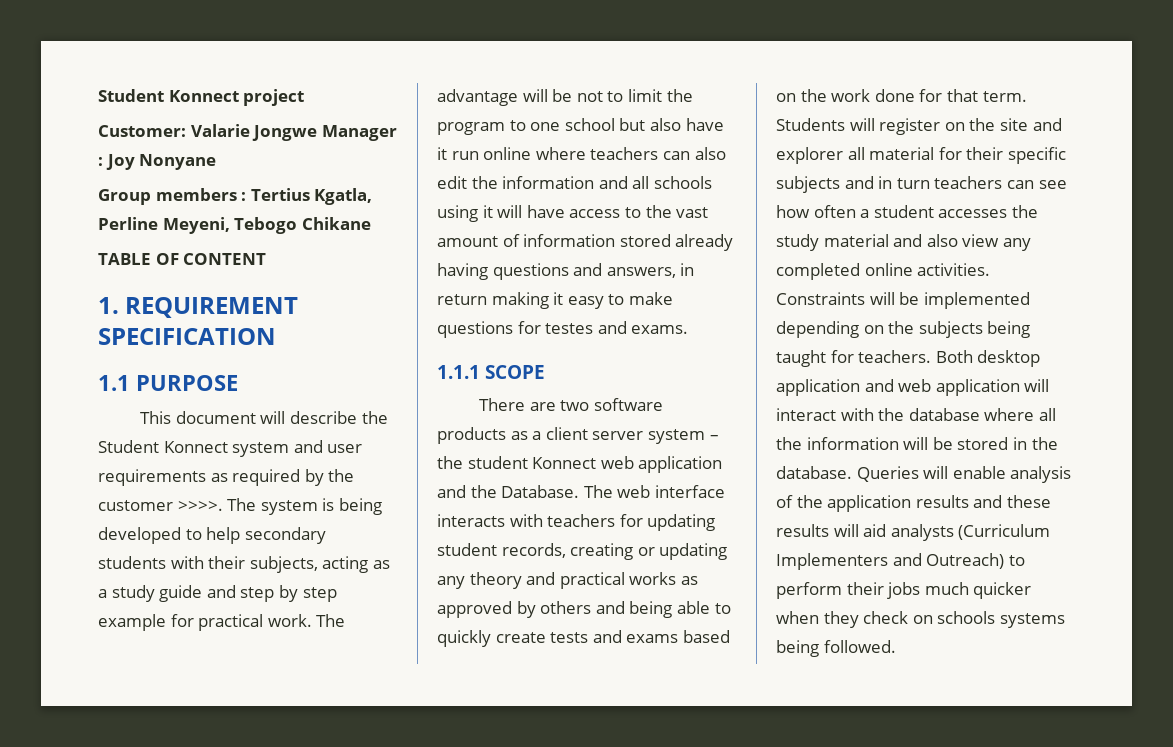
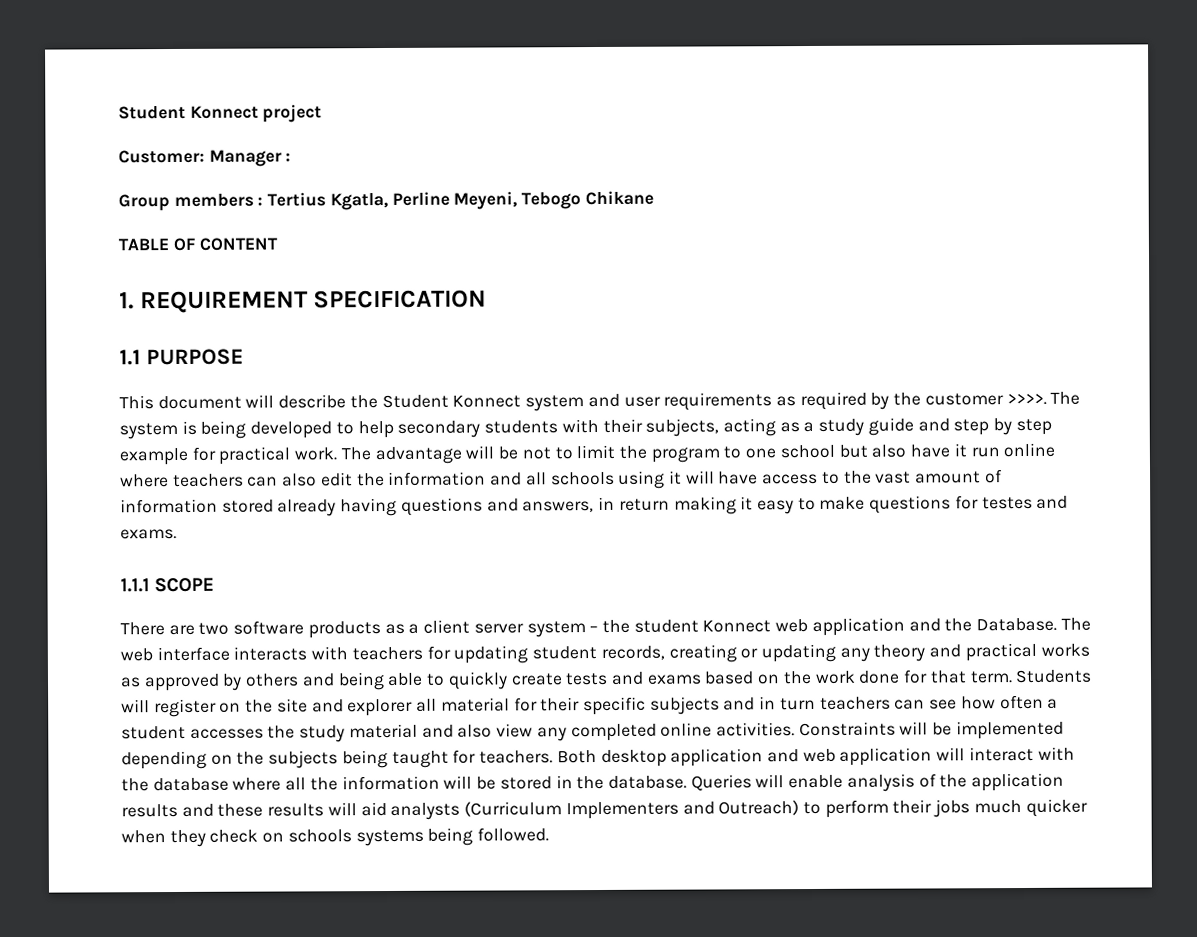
[190,124,318,141] Valarie Jongwe -> (205, 156) none
[105,154,217,170] Joy Nonyane -> (292, 157) none

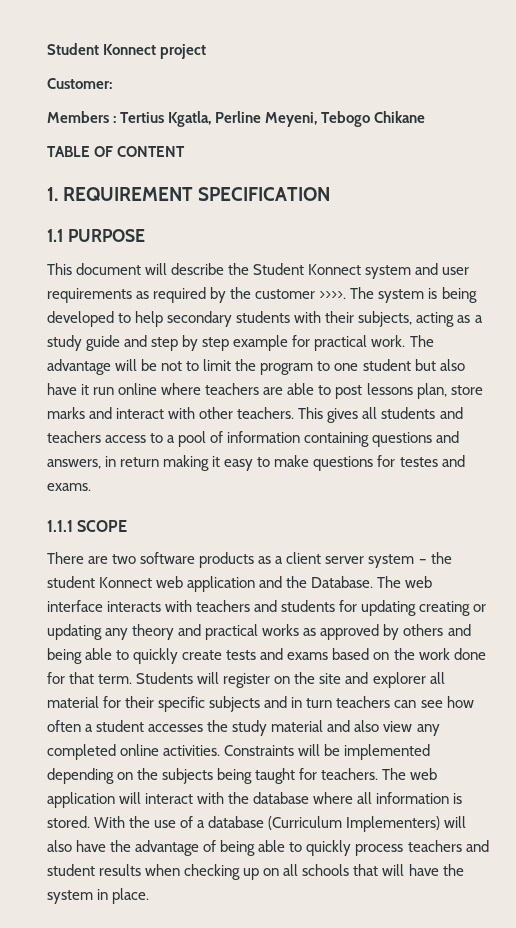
[208,149,292,167] [118,193,254,212] Manager : // Group members -> [47,111,109,123] // Members
[779,444,835,459] school -> [362,359,411,371] student
[247,469,1003,489] [120,497,398,517] can also edit the information and all schools using it will have access to the vast amount of information stored already having -> [263,383,483,399] [47,407,463,423] [47,431,370,447] are able to post lessons plan, store marks and interact with other teachers. This gives all students and teachers access to a pool of information containing
[426,645,665,664] for updating student records, -> [254,600,417,616] and students for updating
[556,748,799,767] Both desktop application and -> [382,768,407,780] The
[309,772,1065,792] [121,798,1088,820] [121,827,550,848] the information will be stored in the database. Queries will enable analysis of the application results and these results will aid analysts (Curriculum Implementers and Outreach) to perform their jobs much quicker when they check on schools systems being followed. -> [376,792,463,804] [47,816,467,832] [47,840,489,856] [47,864,464,880] [47,888,150,904] information is stored. With the use of a database (Curriculum Implementers) will also have the advantage of being able to quickly process teachers and student results when checking up on all schools that will have the system in place.

